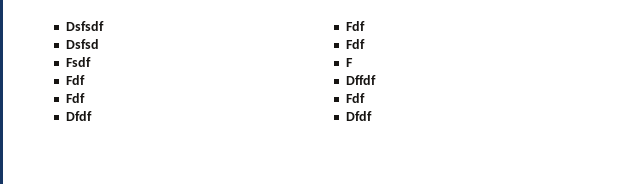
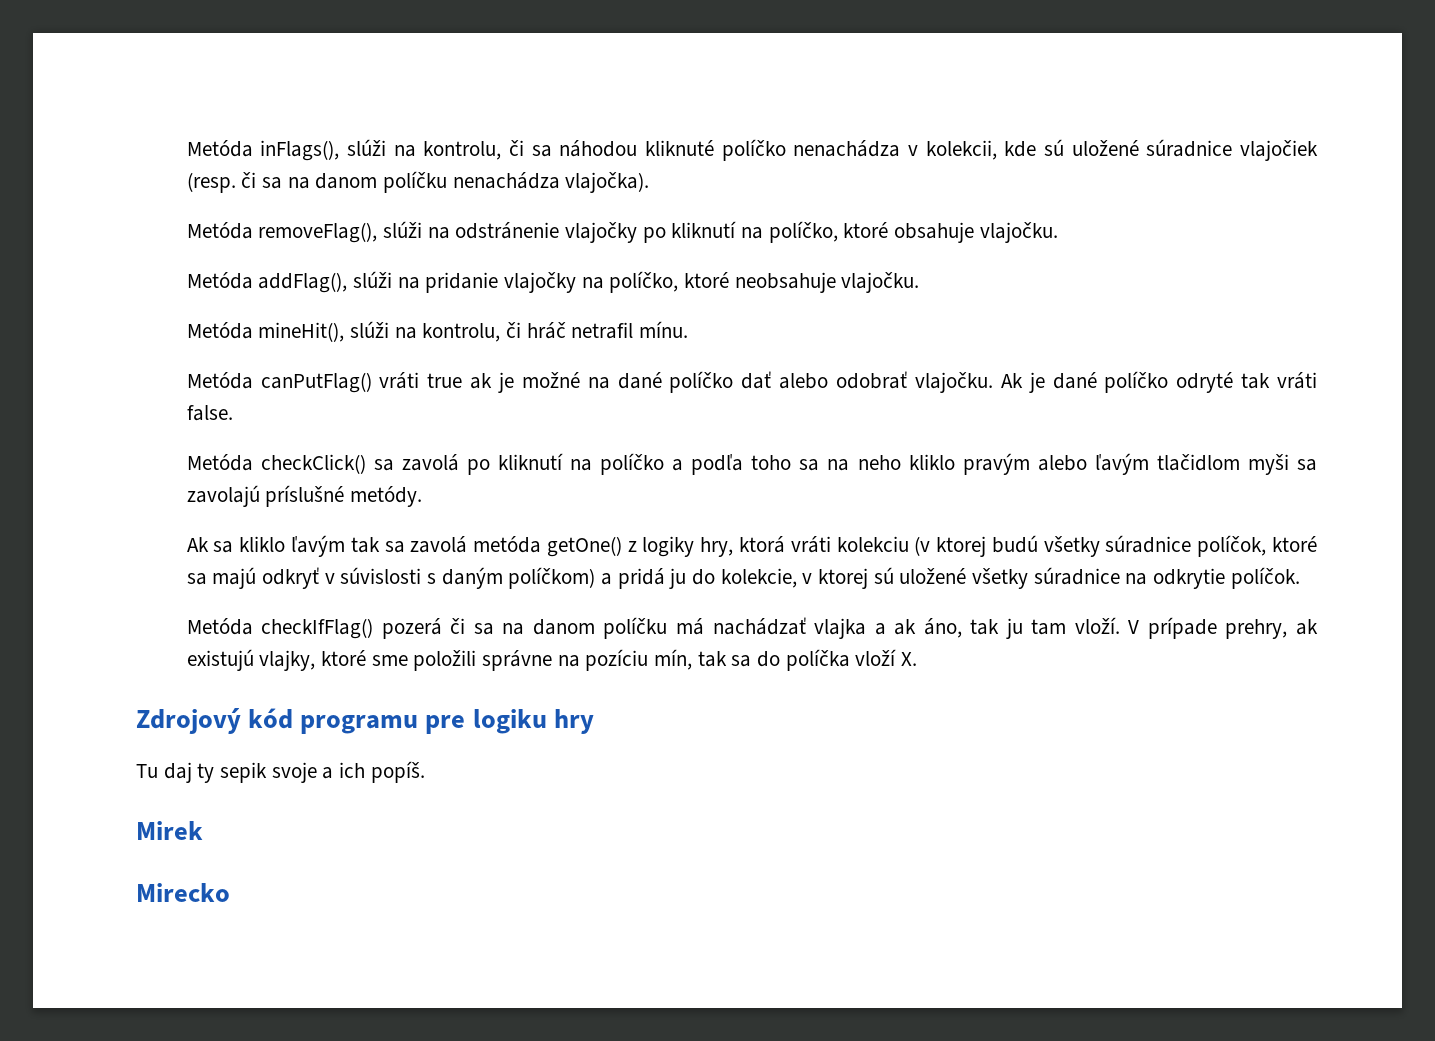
[66,21,105,31] [66,39,100,49] [66,57,92,67] [66,75,86,85] [66,93,86,103] [66,111,93,121] [346,21,366,31] [346,39,366,49] [346,58,354,67] [346,75,377,85] [346,93,366,103] [346,111,373,121] Dsfsdf // Dsfsd // Fsdf // Fdf // Fdf // Dfdf // Fdf // Fdf // F // Dffdf // Fdf // Dfdf -> [186,139,1319,161] [186,171,650,193] [186,221,1058,243] [186,271,920,293] [186,321,689,342] [186,371,1317,393] [186,405,233,421] [186,453,1317,475] [186,485,422,507] [186,535,1318,557] [186,567,1300,589] [186,617,1318,639] [186,649,918,671] [136,708,594,734] [136,761,425,783] [136,821,203,840] [136,883,230,902] Metóda inFlags(), slúži na kontrolu, či sa náhodou kliknuté políčko nenachádza v kolekcii, kde sú uložené súradnice vlajočiek (resp. či sa na danom políčku nenachádza vlajočka). // Metóda removeFlag(), slúži na odstránenie vlajočky po kliknutí na políčko, ktoré obsahuje vlajočku. // Metóda addFlag(), slúži na pridanie vlajočky na políčko, ktoré neobsahuje vlajočku. // Metóda mineHit(), slúži na kontrolu, či hráč netrafil mínu. // Metóda canPutFlag() vráti true ak je možné na dané políčko dať alebo odobrať vlajočku. Ak je dané políčko odryté tak vráti false. // Metóda checkClick() sa zavolá po kliknutí na políčko a podľa toho sa na neho kliklo pravým alebo ľavým tlačidlom myši sa zavolajú príslušné metódy. // Ak sa kliklo ľavým tak sa zavolá metóda getOne() z logiky hry, ktorá vráti kolekciu (v ktorej budú všetky súradnice políčok, ktoré sa majú odkryť v súvislosti s daným políčkom) a pridá ju do kolekcie, v ktorej sú uložené všetky súradnice na odkrytie políčok. // Metóda checkIfFlag() pozerá či sa na danom políčku má nachádzať vlajka a ak áno, tak ju tam vloží. V prípade prehry, ak existujú vlajky, ktoré sme položili správne na pozíciu mín, tak sa do políčka vloží X. // Zdrojový kód programu pre logiku hry // Tu daj ty sepik svoje a ich popíš. // Mirek // Mirecko

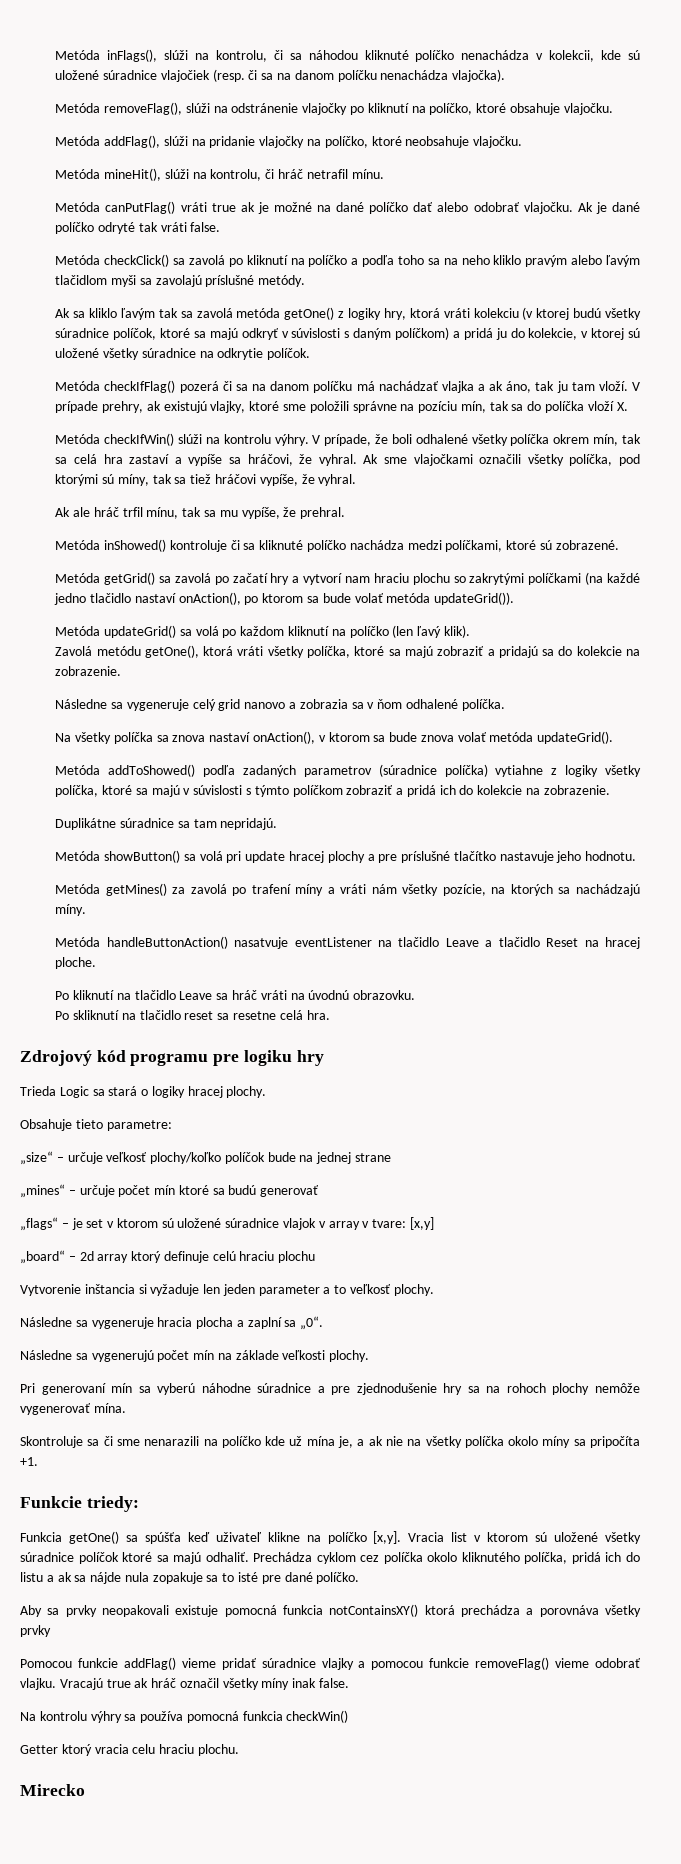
(918, 659) none -> [55,433,641,446] [55,454,640,466] [55,474,357,486] [55,507,346,519] [55,539,619,552] [55,572,640,585] [54,592,515,605] [55,625,470,638] [55,645,640,658] [55,666,122,676] [55,699,505,711] [55,731,614,744] [55,764,641,777] [55,785,610,797] [55,818,278,830] [55,850,637,863] [55,883,640,896] [55,904,87,916] [55,936,640,949] [55,957,97,969] [55,990,416,1000] [55,1010,330,1020] // Metóda checkIfWin() slúži na kontrolu výhry. V prípade, že boli odhalené všetky políčka okrem mín, tak sa celá hra zastaví a vypíše sa hráčovi, že vyhral. Ak sme vlajočkami označili všetky políčka, pod ktorými sú míny, tak sa tiež hráčovi vypíše, že vyhral. // Ak ale hráč trfil mínu, tak sa mu vypíše, že prehral. // Metóda inShowed() kontroluje či sa kliknuté políčko nachádza medzi políčkami, ktoré sú zobrazené. // Metóda getGrid() sa zavolá po začatí hry a vytvorí nam hraciu plochu so zakrytými políčkami (na každé jedno tlačidlo nastaví onAction(), po ktorom sa bude volať metóda updateGrid()). // Metóda updateGrid() sa volá po každom kliknutí na políčko (len ľavý klik). // Zavolá metódu getOne(), ktorá vráti všetky políčka, ktoré sa majú zobraziť a pridajú sa do kolekcie na zobrazenie. // Následne sa vygeneruje celý grid nanovo a zobrazia sa v ňom odhalené políčka. // Na všetky políčka sa znova nastaví onAction(), v ktorom sa bude znova volať metóda updateGrid(). // Metóda addToShowed() podľa zadaných parametrov (súradnice políčka) vytiahne z logiky všetky políčka, ktoré sa majú v súvislosti s týmto políčkom zobraziť a pridá ich do kolekcie na zobrazenie. // Duplikátne súradnice sa tam nepridajú. // Metóda showButton() sa volá pri update hracej plochy a pre príslušné tlačítko nastavuje jeho hodnotu. // Metóda getMines() za zavolá po trafení míny a vráti nám všetky pozície, na ktorých sa nachádzajú míny. // Metóda handleButtonAction() nasatvuje eventListener na tlačidlo Leave a tlačidlo Reset na hracej ploche. // Po kliknutí na tlačidlo Leave sa hráč vráti na úvodnú obrazovku. // Po skliknutí na tlačidlo reset sa resetne celá hra.
[136,761,425,783] [136,821,203,840] Tu daj ty sepik svoje a ich popíš. // Mirek -> [20,1086,267,1098] [20,1119,172,1131] [20,1151,392,1165] [20,1184,319,1198] [20,1217,434,1231] [20,1250,316,1264] [20,1284,434,1296] [20,1316,324,1330] [20,1350,370,1362] [20,1383,640,1395] [20,1403,126,1415] [20,1436,640,1448] [20,1457,38,1466] [20,1496,139,1512] [20,1531,641,1544] [20,1552,640,1564] [20,1572,360,1584] [20,1604,641,1617] [20,1625,51,1637] [20,1657,640,1670] [20,1678,350,1690] [20,1710,349,1723] [20,1744,239,1756] Trieda Logic sa stará o logiky hracej plochy. // Obsahuje tieto parametre: // „size“ – určuje veľkosť plochy/koľko políčok bude na jednej strane // „mines“ – určuje počet mín ktoré sa budú generovať // „flags“ – je set v ktorom sú uložené súradnice vlajok v array v tvare: [x,y] // „board“ – 2d array ktorý definuje celú hraciu plochu // Vytvorenie inštancia si vyžaduje len jeden parameter a to veľkosť plochy. // Následne sa vygeneruje hracia plocha a zaplní sa „0“. // Následne sa vygenerujú počet mín na základe veľkosti plochy. // Pri generovaní mín sa vyberú náhodne súradnice a pre zjednodušenie hry sa na rohoch plochy nemôže vygenerovať mína. // Skontroluje sa či sme nenarazili na políčko kde už mína je, a ak nie na všetky políčka okolo míny sa pripočíta +1. // Funkcie triedy: // Funkcia getOne() sa spúšťa keď uživateľ klikne na políčko [x,y]. Vracia list v ktorom sú uložené všetky súradnice políčok ktoré sa majú odhaliť. Prechádza cyklom cez políčka okolo kliknutého políčka, pridá ich do listu a ak sa nájde nula zopakuje sa to isté pre dané políčko. // Aby sa prvky neopakovali existuje pomocná funkcia notContainsXY() ktorá prechádza a porovnáva všetky prvky // Pomocou funkcie addFlag() vieme pridať súradnice vlajky a pomocou funkcie removeFlag() vieme odobrať vlajku. Vracajú true ak hráč označil všetky míny inak false. // Na kontrolu výhry sa používa pomocná funkcia checkWin() // Getter ktorý vracia celu hraciu plochu.

